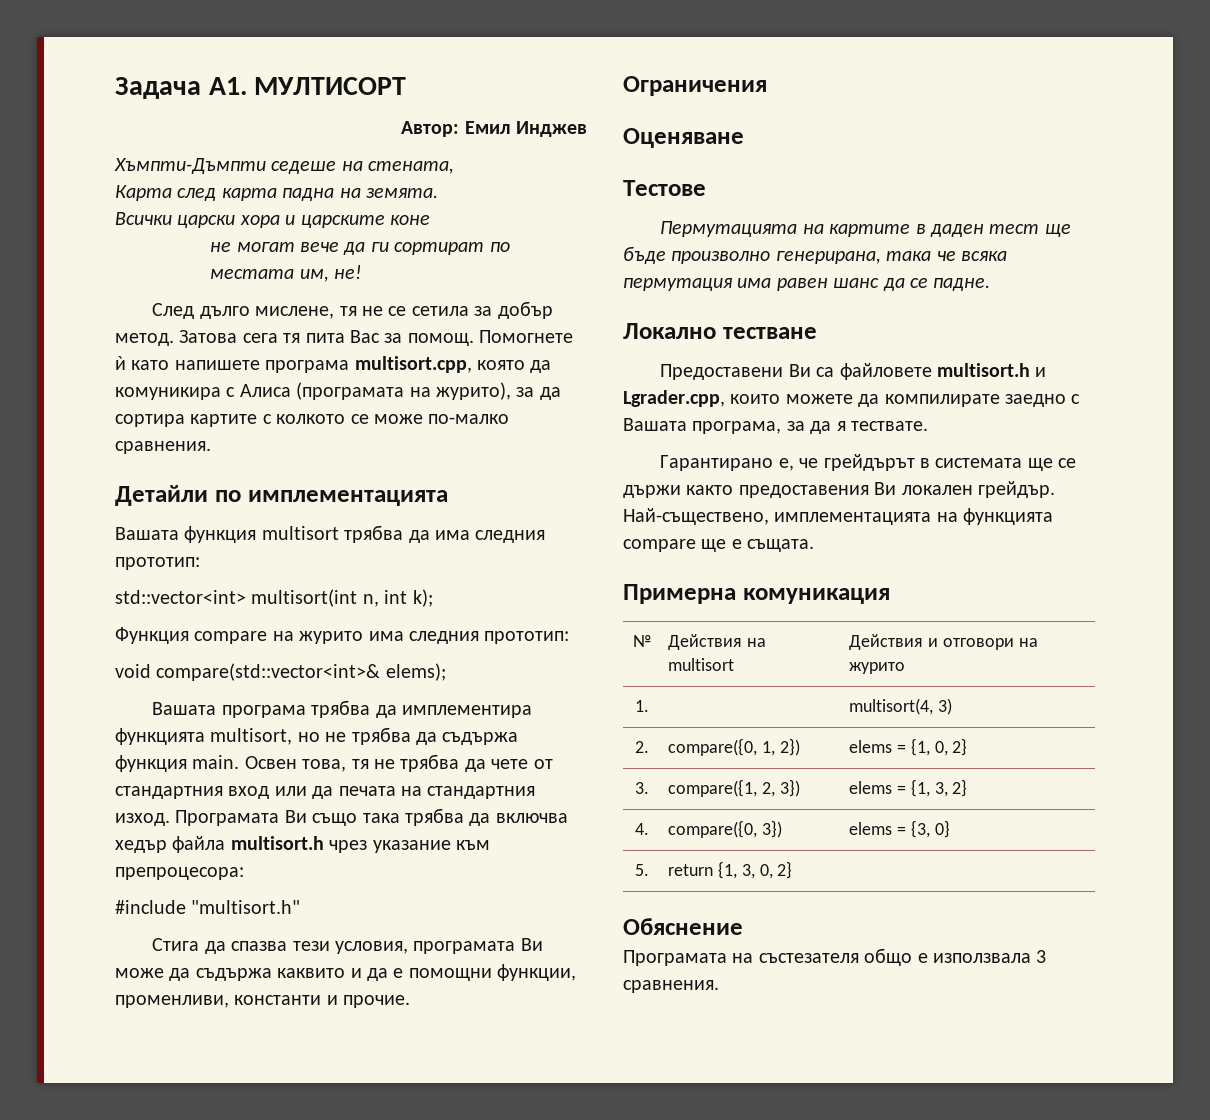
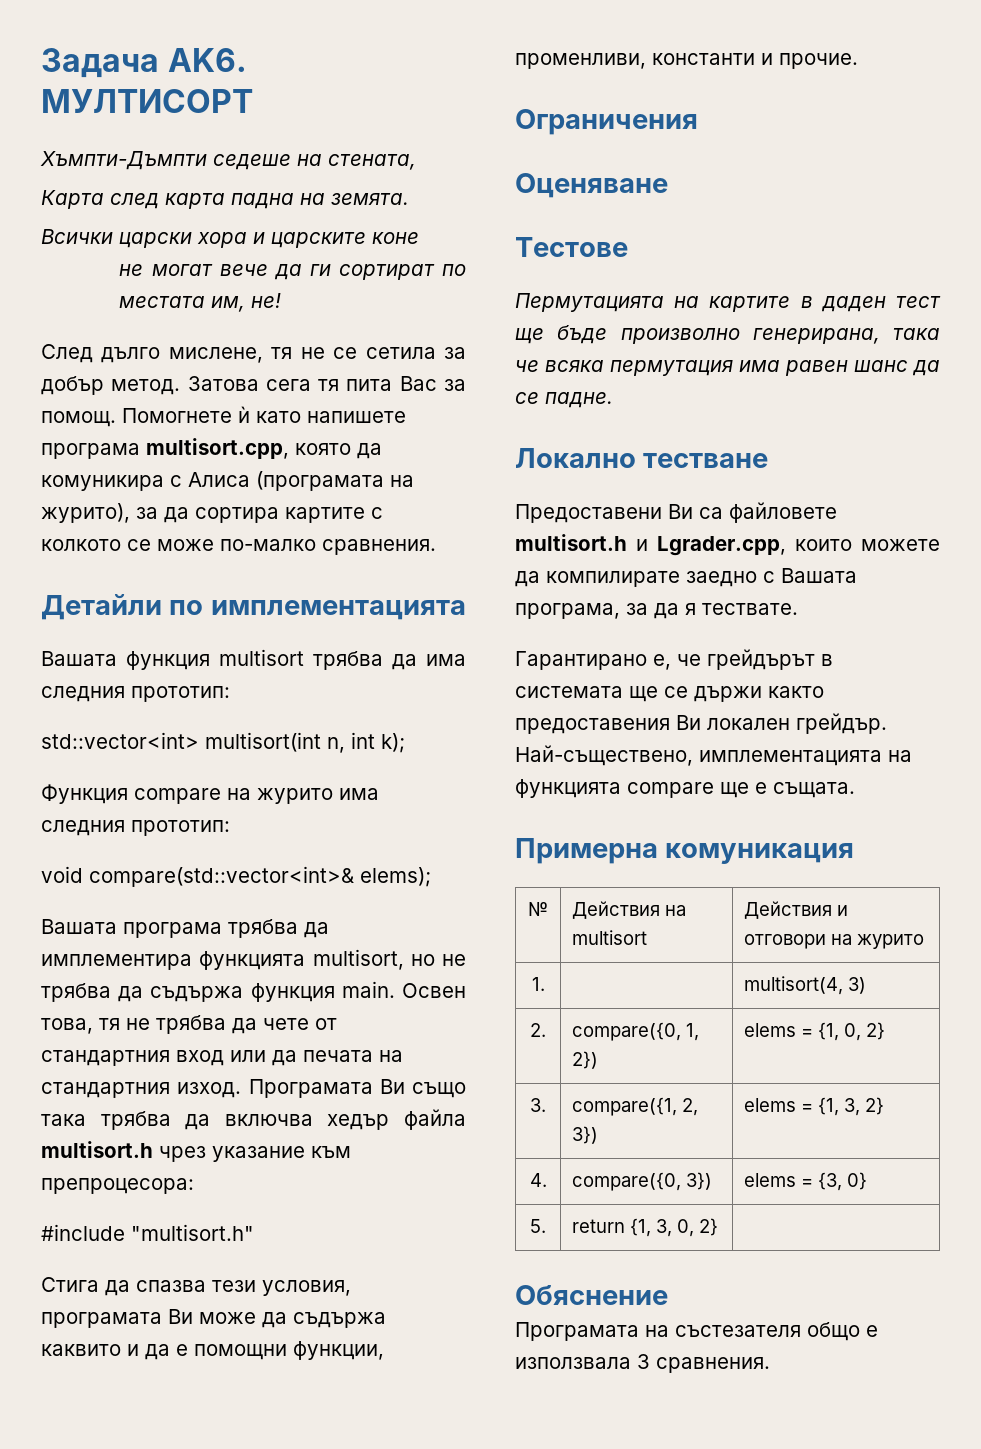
[208,77,247,95] А1. -> [167,48,247,72] АK6.
[401,121,587,137] // Автор: Емил Инджев -> (253, 101) none

